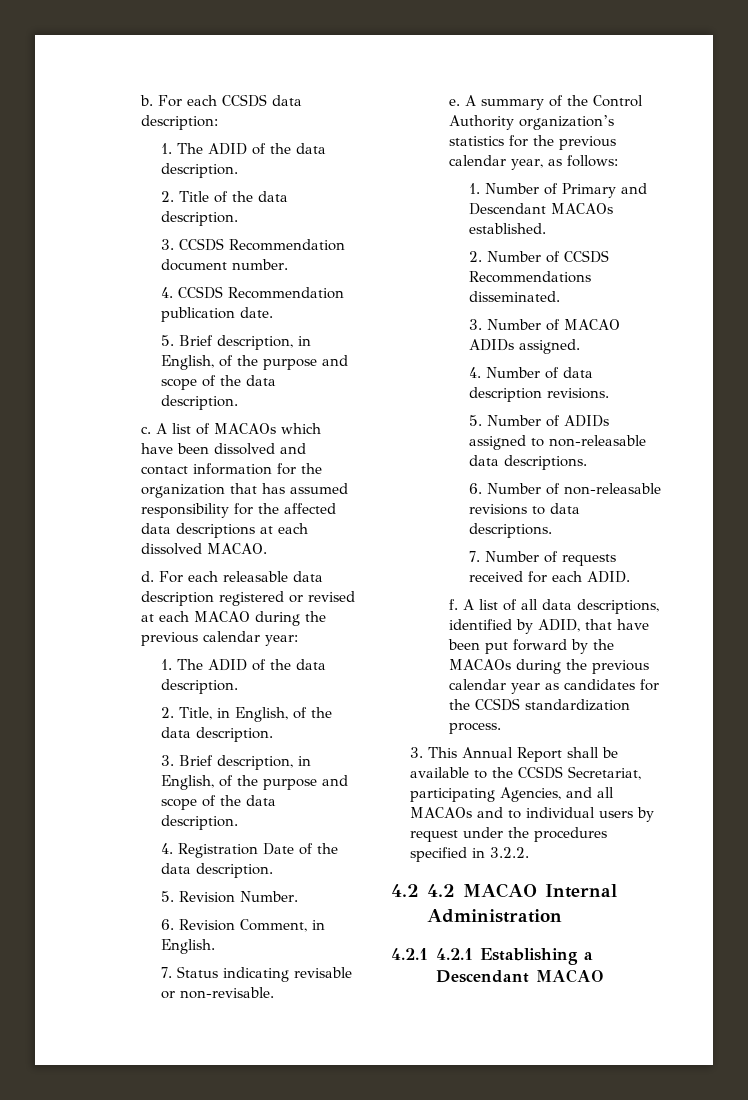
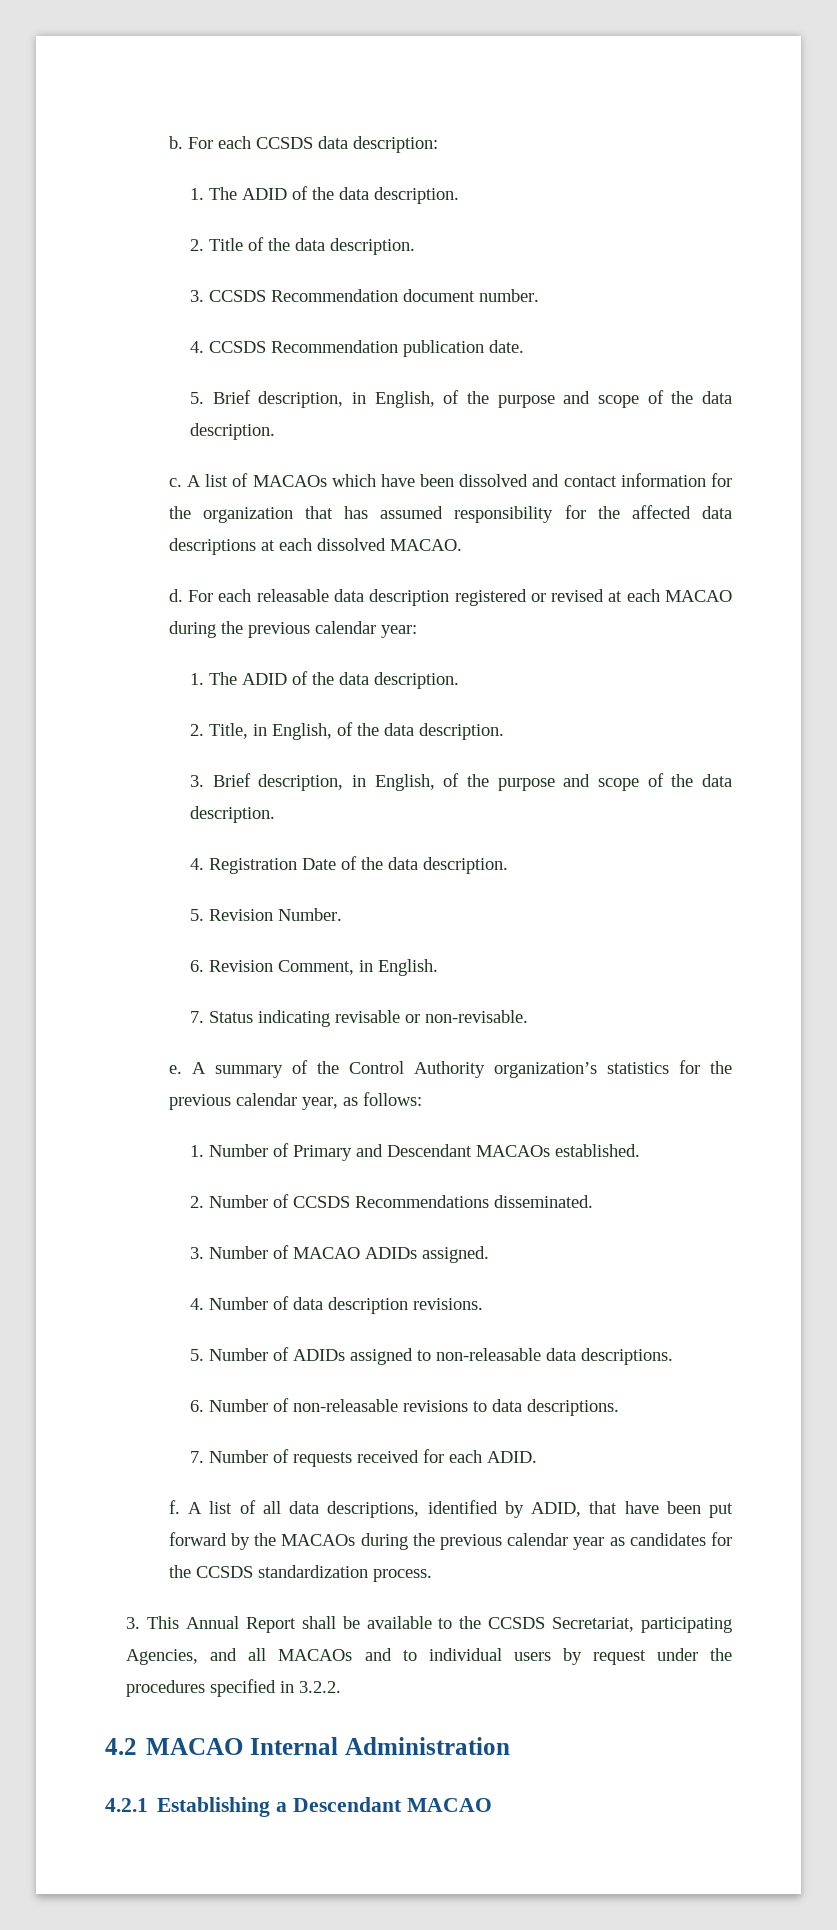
[426,884,455,897] 4.2 -> (137, 1746) none
[435,948,473,960] 4.2.1 -> (148, 1805) none

